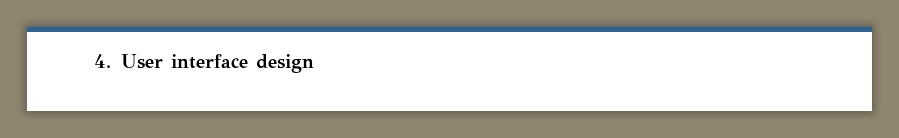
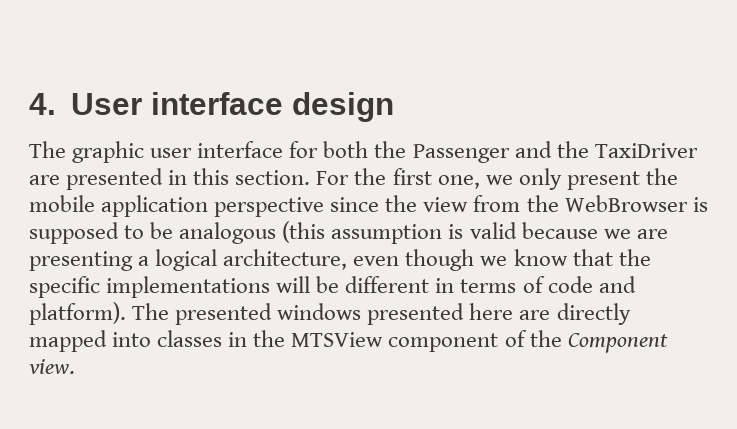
(315, 63) none -> [29,141,698,163] [29,168,678,190] [29,195,708,217] [29,221,668,244] [29,249,651,271] [29,276,636,298] [29,302,631,325] [29,330,668,353] [29,359,75,374] // The graphic user interface for both the Passenger and the TaxiDriver are presented in this section. For the first one, we only present the mobile application perspective since the view from the WebBrowser is supposed to be analogous (this assumption is valid because we are presenting a logical architecture, even though we know that the specific implementations will be different in terms of code and platform). The presented windows presented here are directly mapped into classes in the MTSView component of the Component view.

